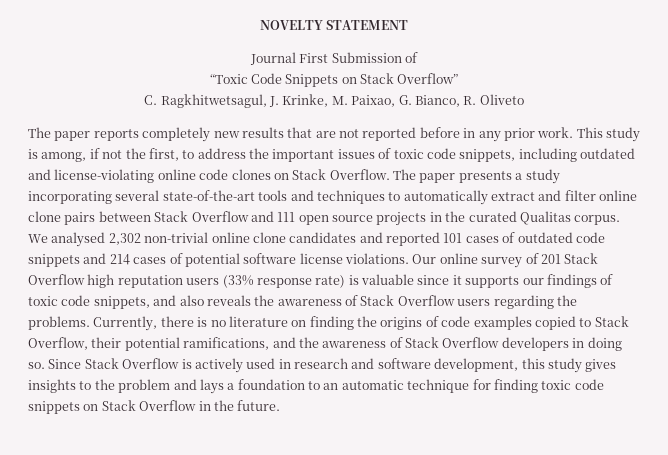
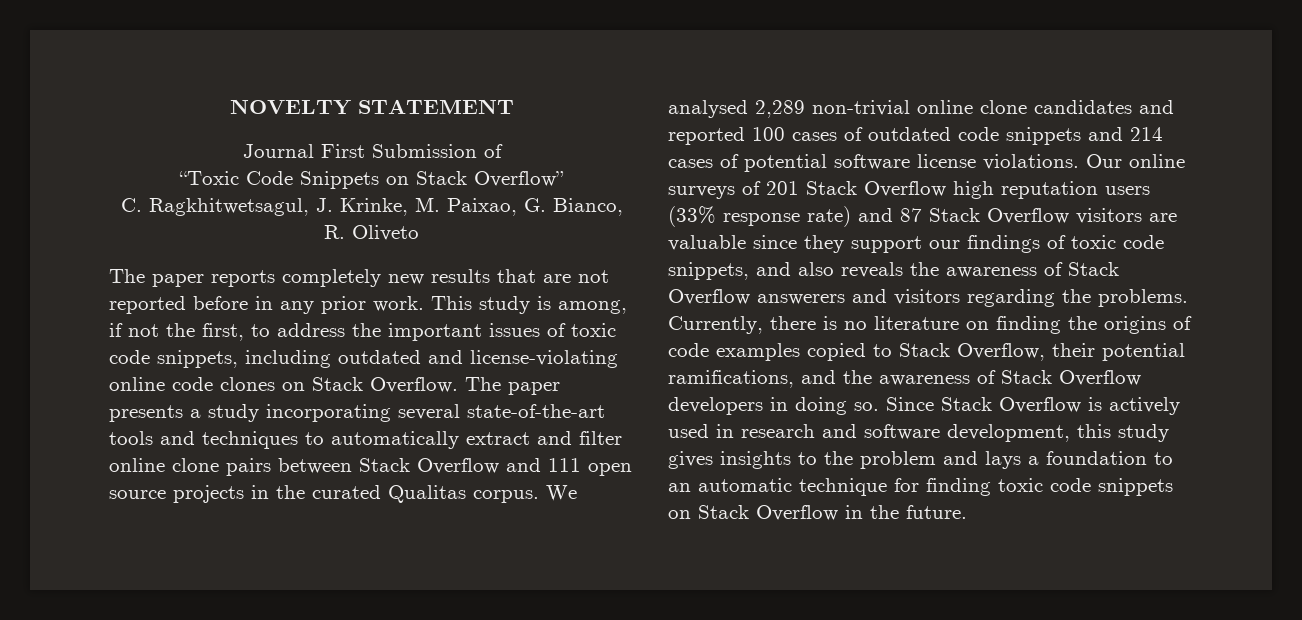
[108,233,141,245] 2,302 -> [755,100,805,118] 2,289
[443,233,463,243] 101 -> [752,127,785,141] 100
[481,257,523,268] survey -> [668,186,735,199] surveys
[348,274,520,288] is valuable since it supports -> [858,208,1177,224] [668,235,922,253] and 87 Stack Overflow visitors are valuable since they support
[457,299,491,306] users -> [757,289,960,305] answerers and visitors

